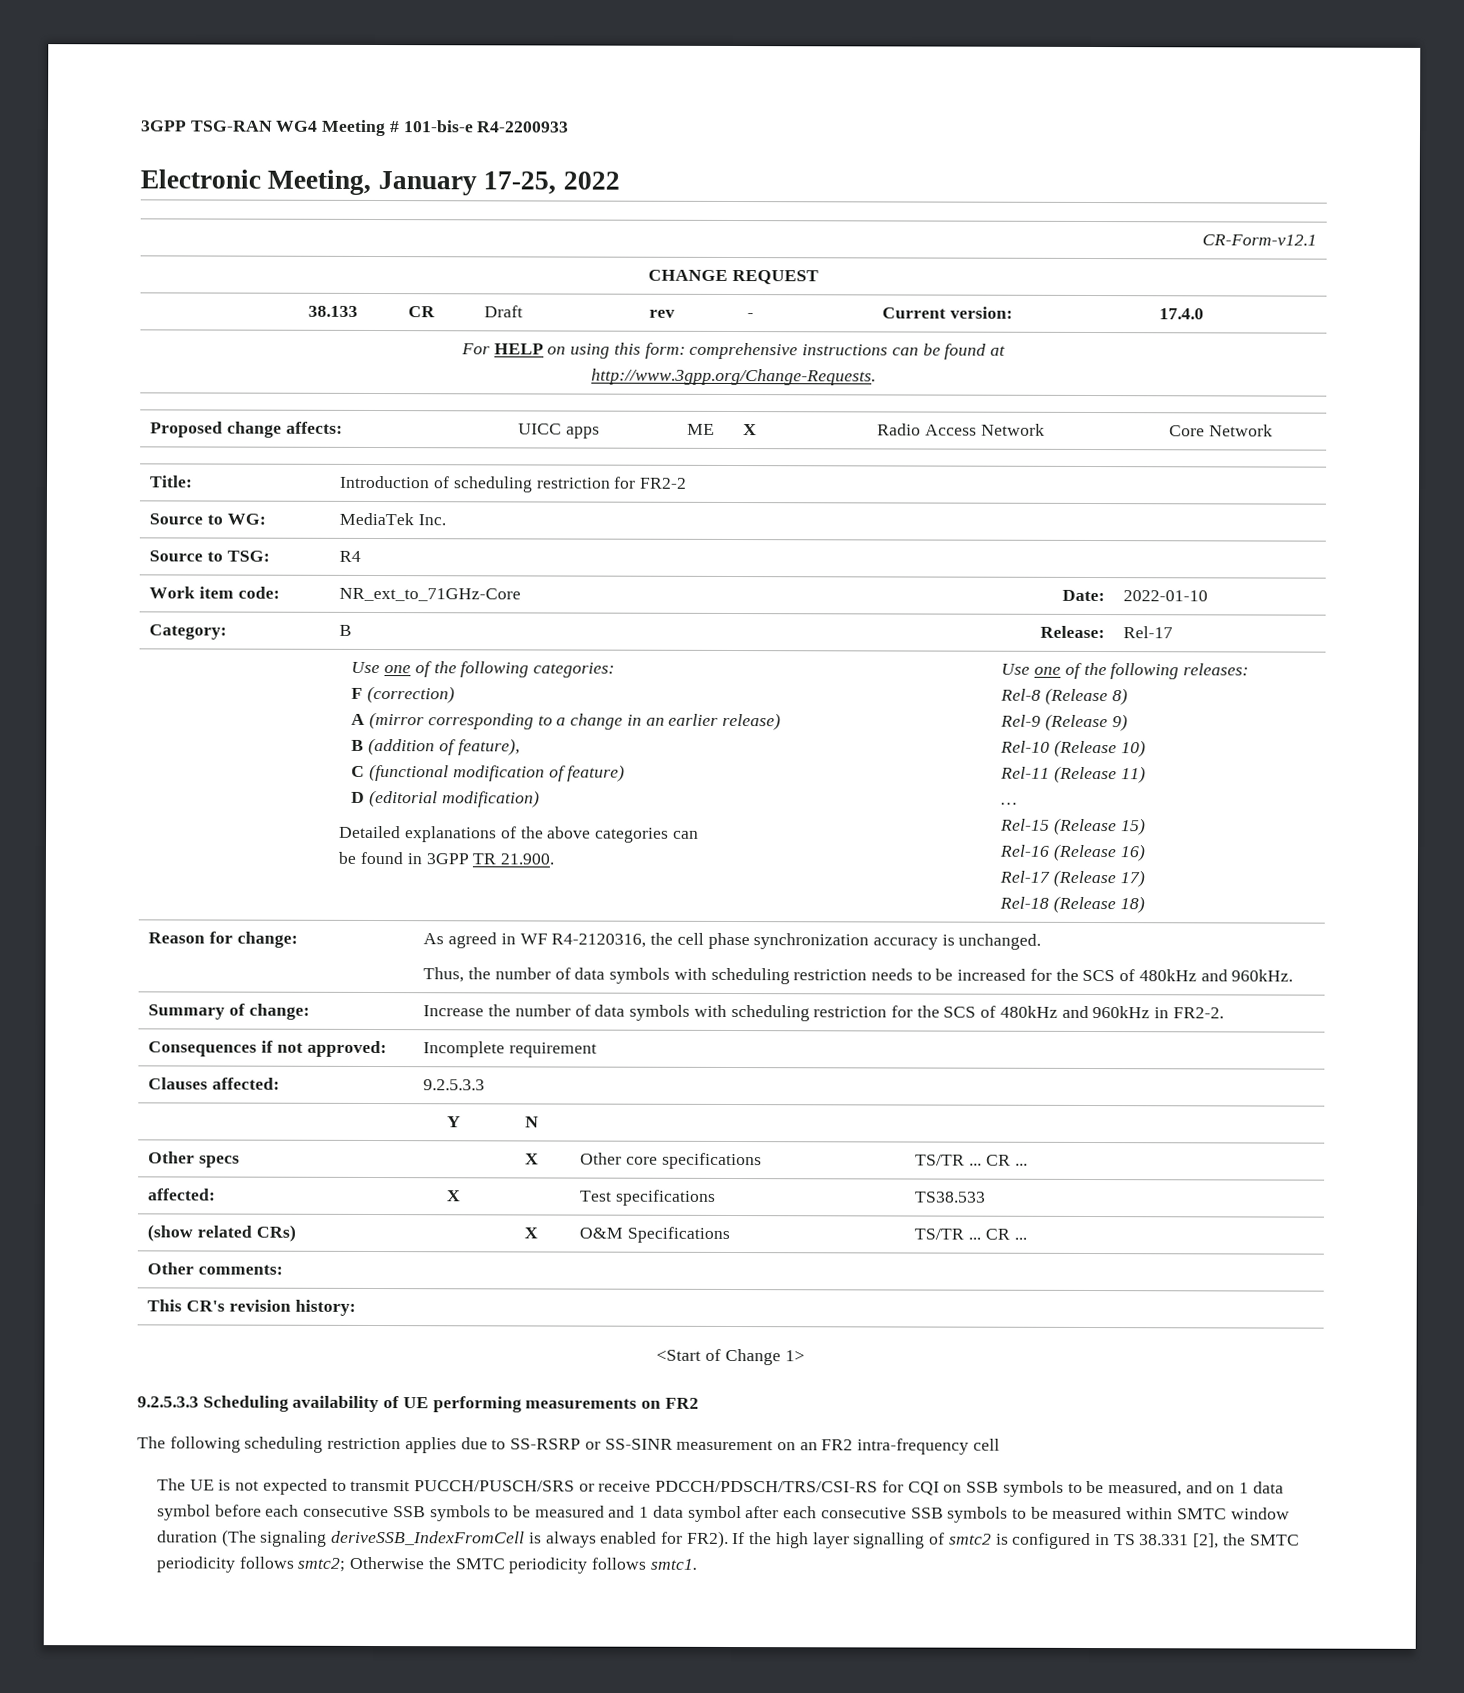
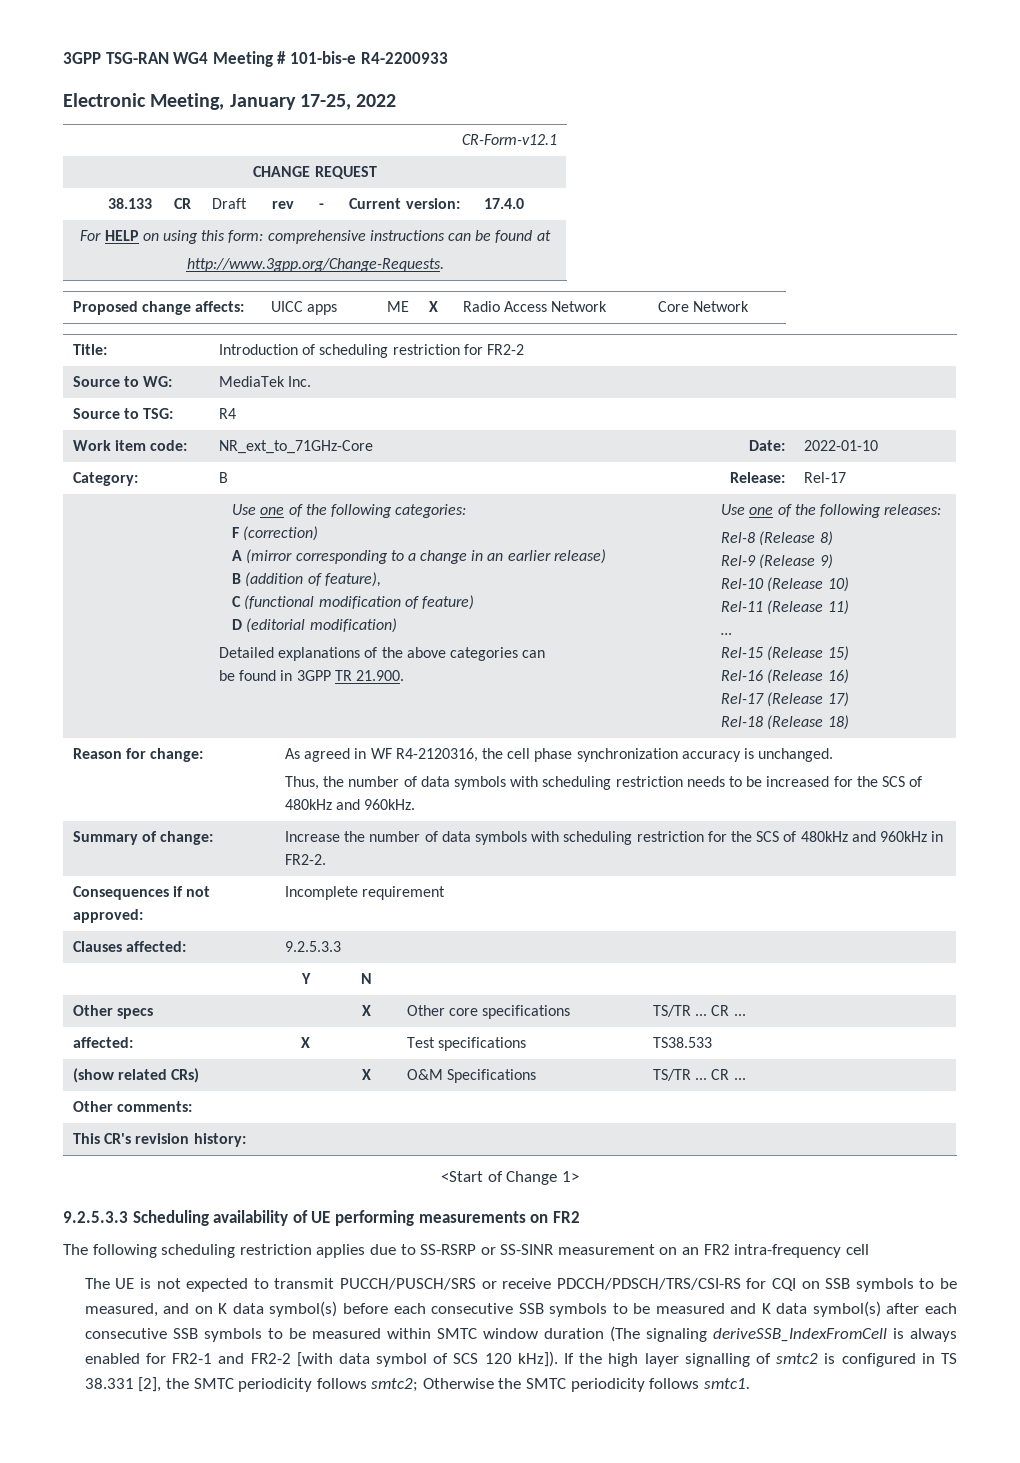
[1239,1481,1284,1494] [156,1504,211,1521] 1 data symbol -> [218,1301,338,1317] K data symbol(s)
[639,1505,742,1523] 1 data symbol -> [761,1301,881,1317] K data symbol(s)
[686,1530,729,1548] FR2). -> [172,1351,558,1367] FR2-1 and FR2-2 [with data symbol of SCS 120 kHz]).

